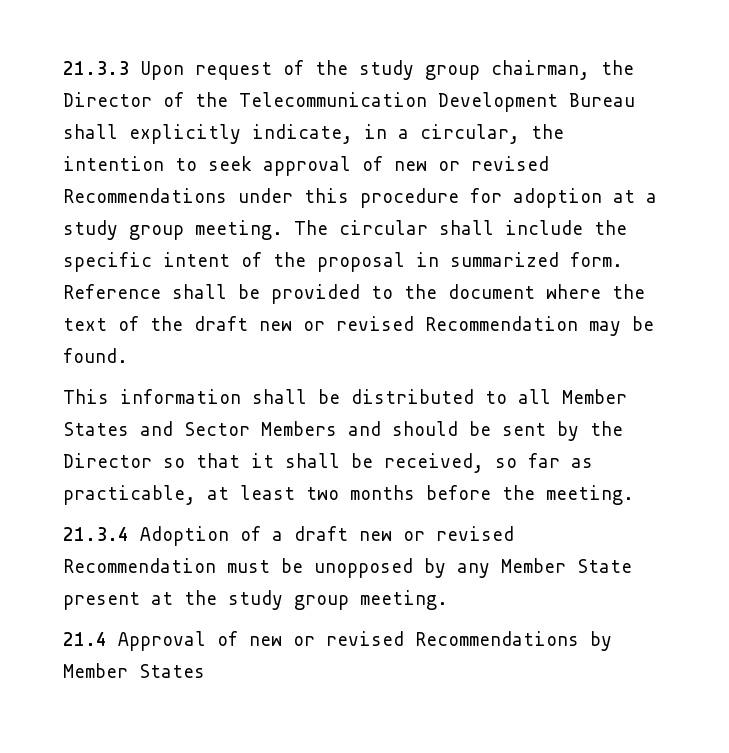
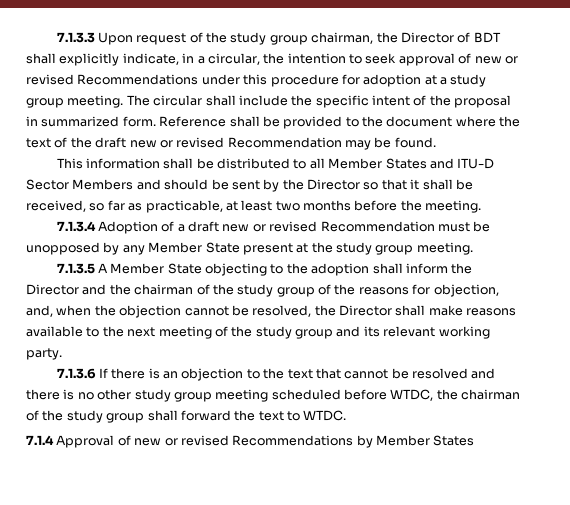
[63,61,129,75] 21.3.3 -> [56,32,95,43] 7.1.3.3
[195,92,635,112] the Telecommunication Development Bureau -> [473,32,501,43] BDT
(173, 428) none -> [457,158,495,169] ITU-D
[63,527,129,541] 21.3.4 -> [56,221,96,232] 7.1.3.4
[63,632,107,646] 21.4 -> [56,263,473,276] [26,284,499,297] [26,305,517,318] [26,326,490,339] [26,348,62,360] [56,368,496,381] [26,389,521,402] [26,410,347,423] [26,435,54,445] 7.1.3.5 A Member State objecting to the adoption shall inform the Director and the chairman of the study group of the reasons for objection, and, when the objection cannot be resolved, the Director shall make reasons available to the next meeting of the study group and its relevant working party. // 7.1.3.6 If there is an objection to the text that cannot be resolved and there is no other study group meeting scheduled before WTDC, the chairman of the study group shall forward the text to WTDC. // 7.1.4

